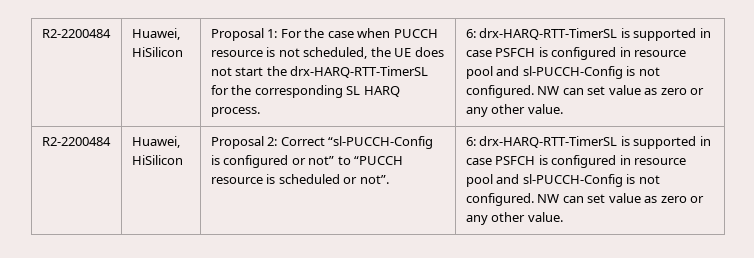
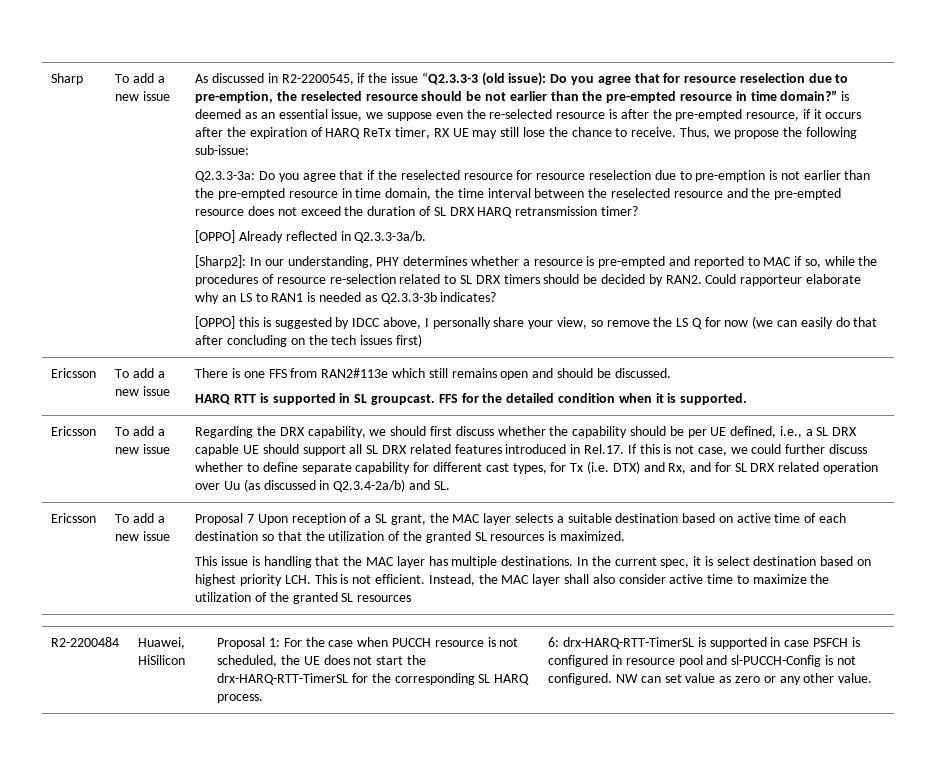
(41, 33) none -> [51,73,84,85] [115,73,165,83] [115,91,171,101] [195,72,849,86] [195,90,850,103] [195,109,862,121] [195,127,857,139] [195,145,250,155] [195,170,871,182] [195,188,842,200] [195,206,638,218] [195,230,427,243] [195,255,878,268] [195,274,861,286] [195,292,497,304] [195,316,878,329] [195,334,423,347] [51,368,97,378] [115,368,165,378] [115,386,171,396] [195,368,671,380] [195,393,748,405] [51,426,97,436] [115,426,165,436] [115,444,171,454] [195,426,858,438] [195,444,867,456] [195,461,878,474] [195,479,450,492] [51,513,97,523] [115,513,165,523] [115,531,171,541] [195,513,846,525] [195,531,625,543] [195,556,871,568] [195,574,830,586] [195,592,412,604] Sharp | To add a new issue | As discussed in R2-2200545, if the issue “Q2.3.3-3 (old issue): Do you agree that for resource reselection due to pre-emption, the reselected resource should be not earlier than the pre-empted resource in time domain?” is deemed as an essential issue, we suppose even the re-selected resource is after the pre-empted resource, if it occurs after the expiration of HARQ ReTx timer, RX UE may still lose the chance to receive. Thus, we propose the following sub-issue: // Q2.3.3-3a: Do you agree that if the reselected resource for resource reselection due to pre-emption is not earlier than the pre-empted resource in time domain, the time interval between the reselected resource and the pre-empted resource does not exceed the duration of SL DRX HARQ retransmission timer? // [OPPO] Already reflected in Q2.3.3-3a/b. // [Sharp2]: In our understanding, PHY determines whether a resource is pre-empted and reported to MAC if so, while the procedures of resource re-selection related to SL DRX timers should be decided by RAN2. Could rapporteur elaborate why an LS to RAN1 is needed as Q2.3.3-3b indicates? // [OPPO] this is suggested by IDCC above, I personally share your view, so remove the LS Q for now (we can easily do that after concluding on the tech issues first) // Ericsson | To add a new issue | There is one FFS from RAN2#113e which still remains open and should be discussed. // HARQ RTT is supported in SL groupcast. FFS for the detailed condition when it is supported. // Ericsson | To add a new issue | Regarding the DRX capability, we should first discuss whether the capability should be per UE defined, i.e., a SL DRX capable UE should support all SL DRX related features introduced in Rel.17. If this is not case, we could further discuss whether to define separate capability for different cast types, for Tx (i.e. DTX) and Rx, and for SL DRX related operation over Uu (as discussed in Q2.3.4-2a/b) and SL. // Ericsson | To add a new issue | Proposal 7 Upon reception of a SL grant, the MAC layer selects a suitable destination based on active time of each destination so that the utilization of the granted SL resources is maximized. // This issue is handling that the MAC layer has multiple destinations. In the current spec, it is select destination based on highest priority LCH. This is not efficient. Instead, the MAC layer shall also consider active time to maximize the utilization of the granted SL resources //
[41,137,111,146] [131,136,180,148] [131,155,183,165] [210,136,434,149] [210,155,404,168] [210,174,389,184] [465,136,711,149] [465,155,687,168] [465,174,660,187] [465,193,705,206] [465,212,563,225] // R2-2200484 | Huawei, HiSilicon | Proposal 2: Correct “sl-PUCCH-Config is configured or not” to “PUCCH resource is scheduled or not”. | 6: drx-HARQ-RTT-TimerSL is supported in case PSFCH is configured in resource pool and sl-PUCCH-Config is not configured. NW can set value as zero or any other value. -> (873, 678) none

